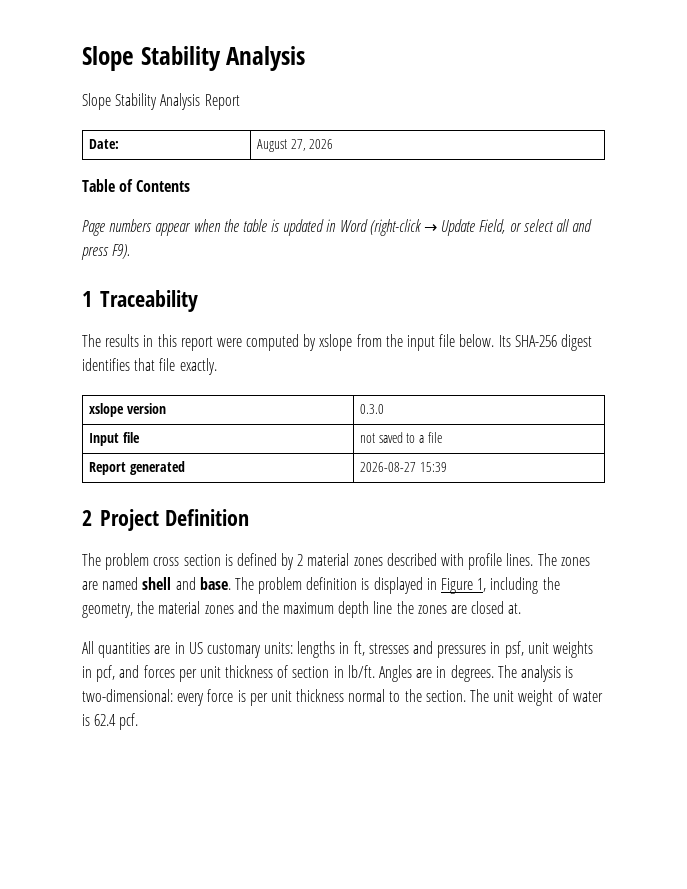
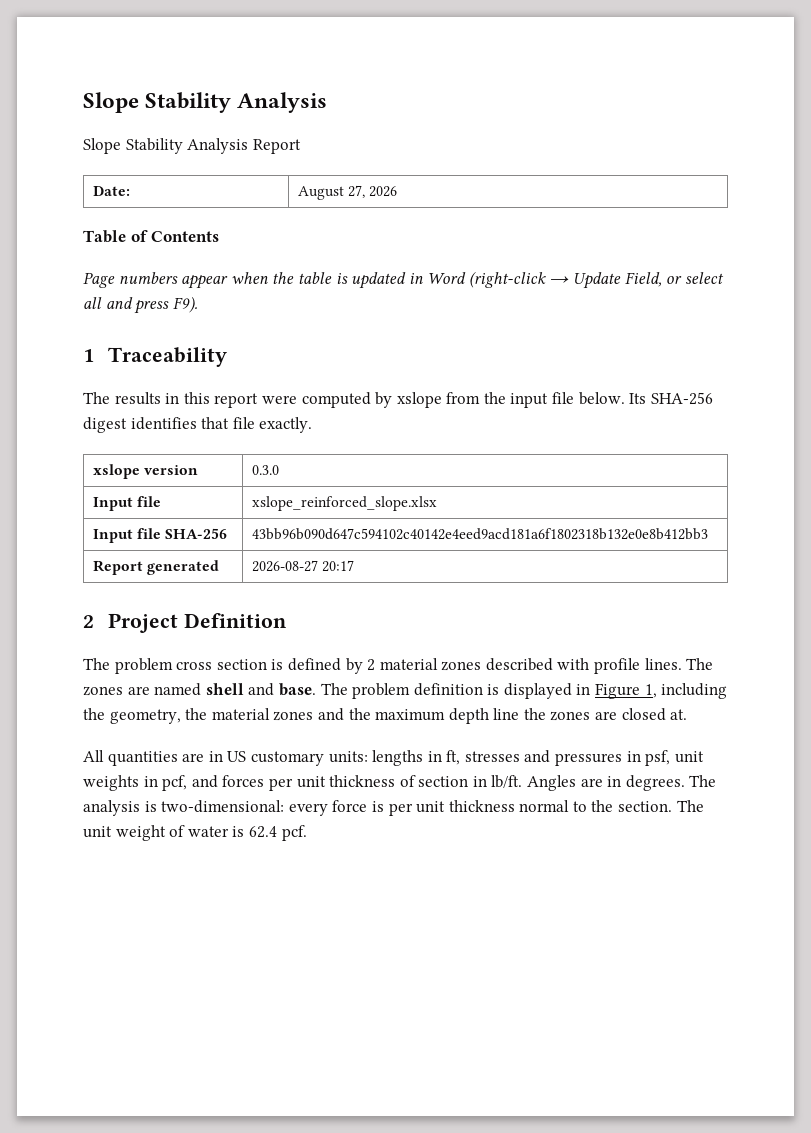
[359,432,443,443] not saved to a file -> [251,496,437,511] [92,528,227,543] [251,528,708,540] xslope_reinforced_slope.xlsx // Input file SHA-256 | 43bb96b090d647c594102c40142e4eed9acd181a6f1802318b132e0e8b412bb3
[419,462,447,472] 15:39 -> [321,560,354,572] 20:17

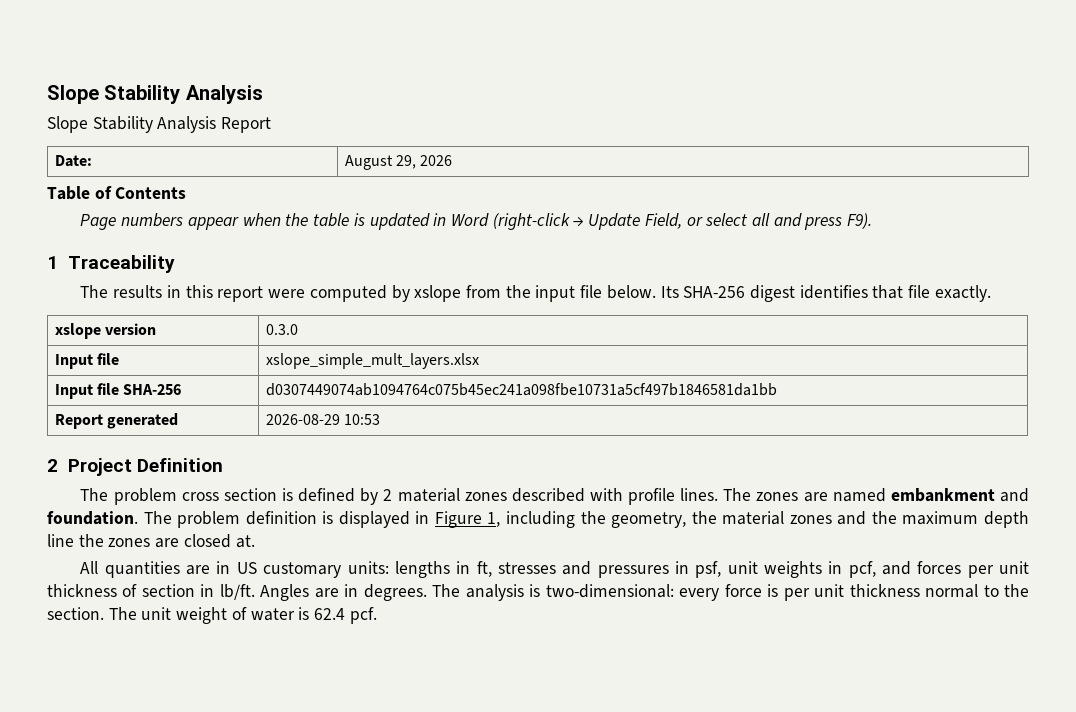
[347,185,365,198] 27, -> [395,155,416,169] 29,
[251,496,437,511] xslope_reinforced_slope.xlsx -> [265,353,479,369] xslope_simple_mult_layers.xlsx
[251,528,708,540] 43bb96b090d647c594102c40142e4eed9acd181a6f1802318b132e0e8b412bb3 -> [265,383,777,396] d0307449074ab1094764c075b45ec241a098fbe10731a5cf497b1846581da1bb
[251,560,354,572] 2026-08-27 20:17 -> [265,414,380,425] 2026-08-29 10:53
[205,683,316,696] shell and base. -> [890,488,1029,502] [47,511,138,525] embankment and foundation.

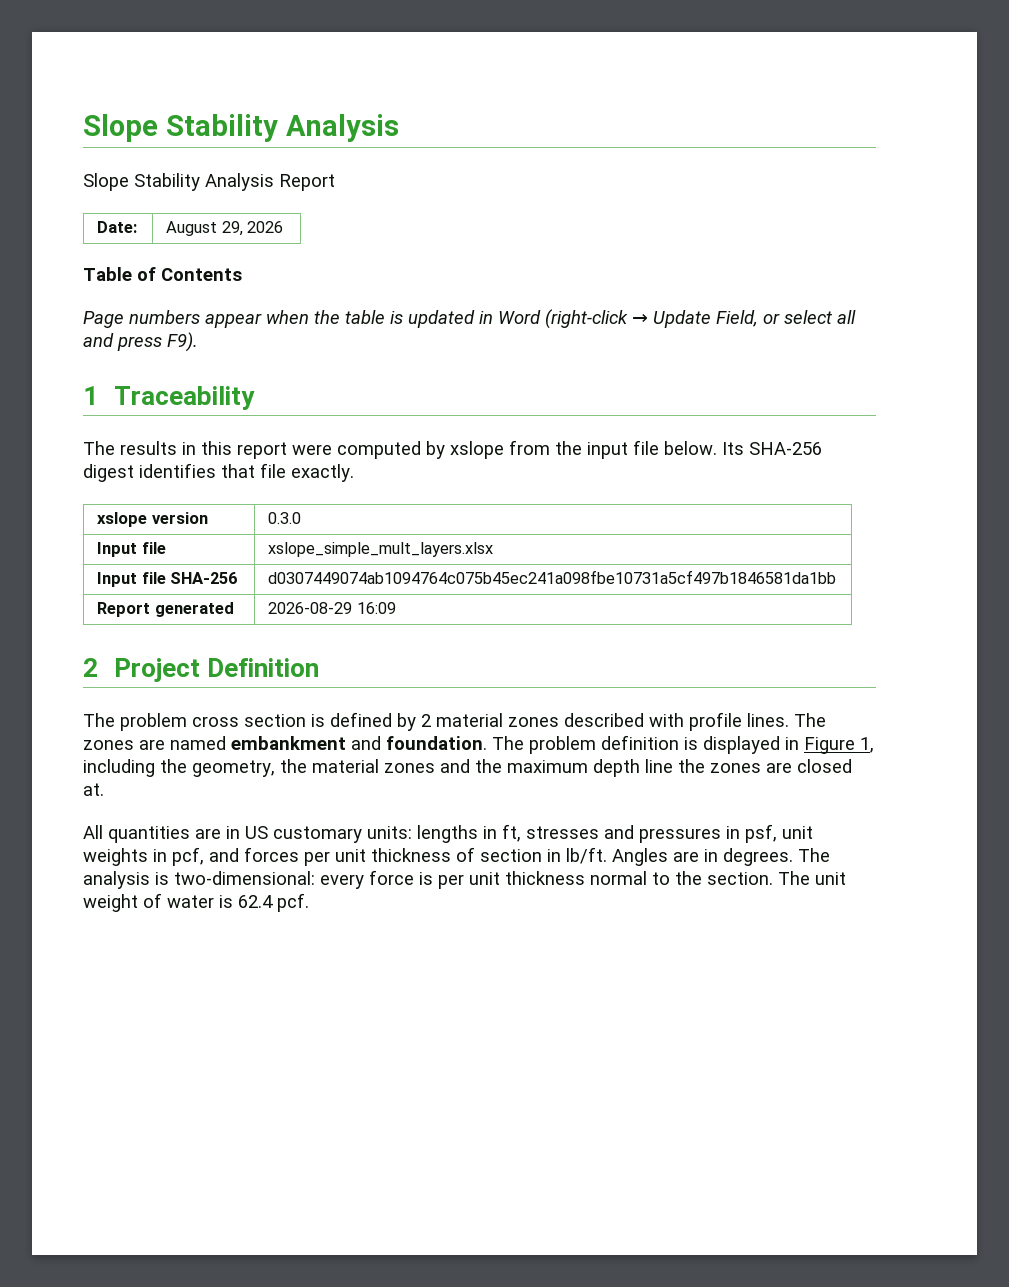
[343,414,380,425] 10:53 -> [356,602,396,614] 16:09

